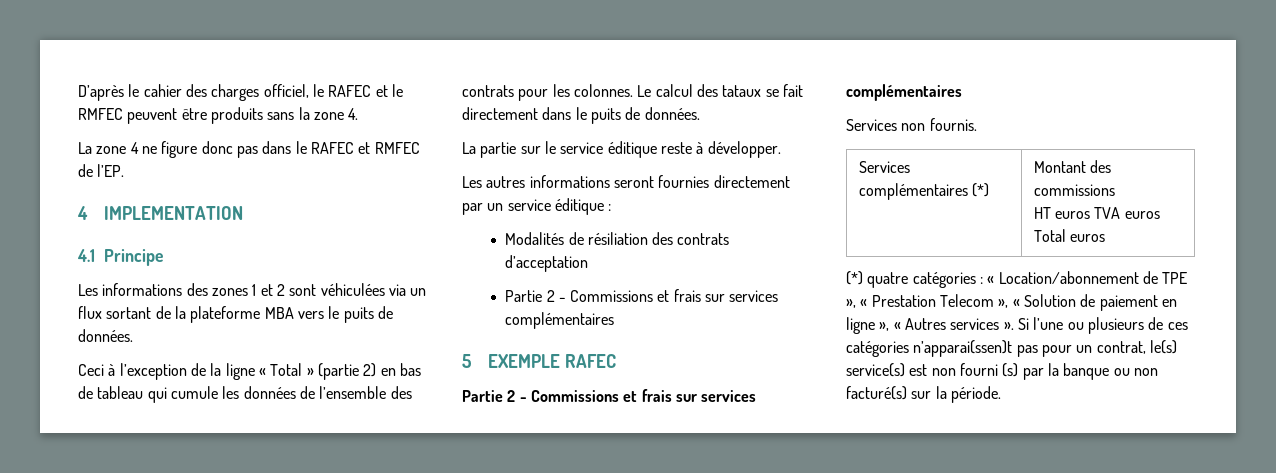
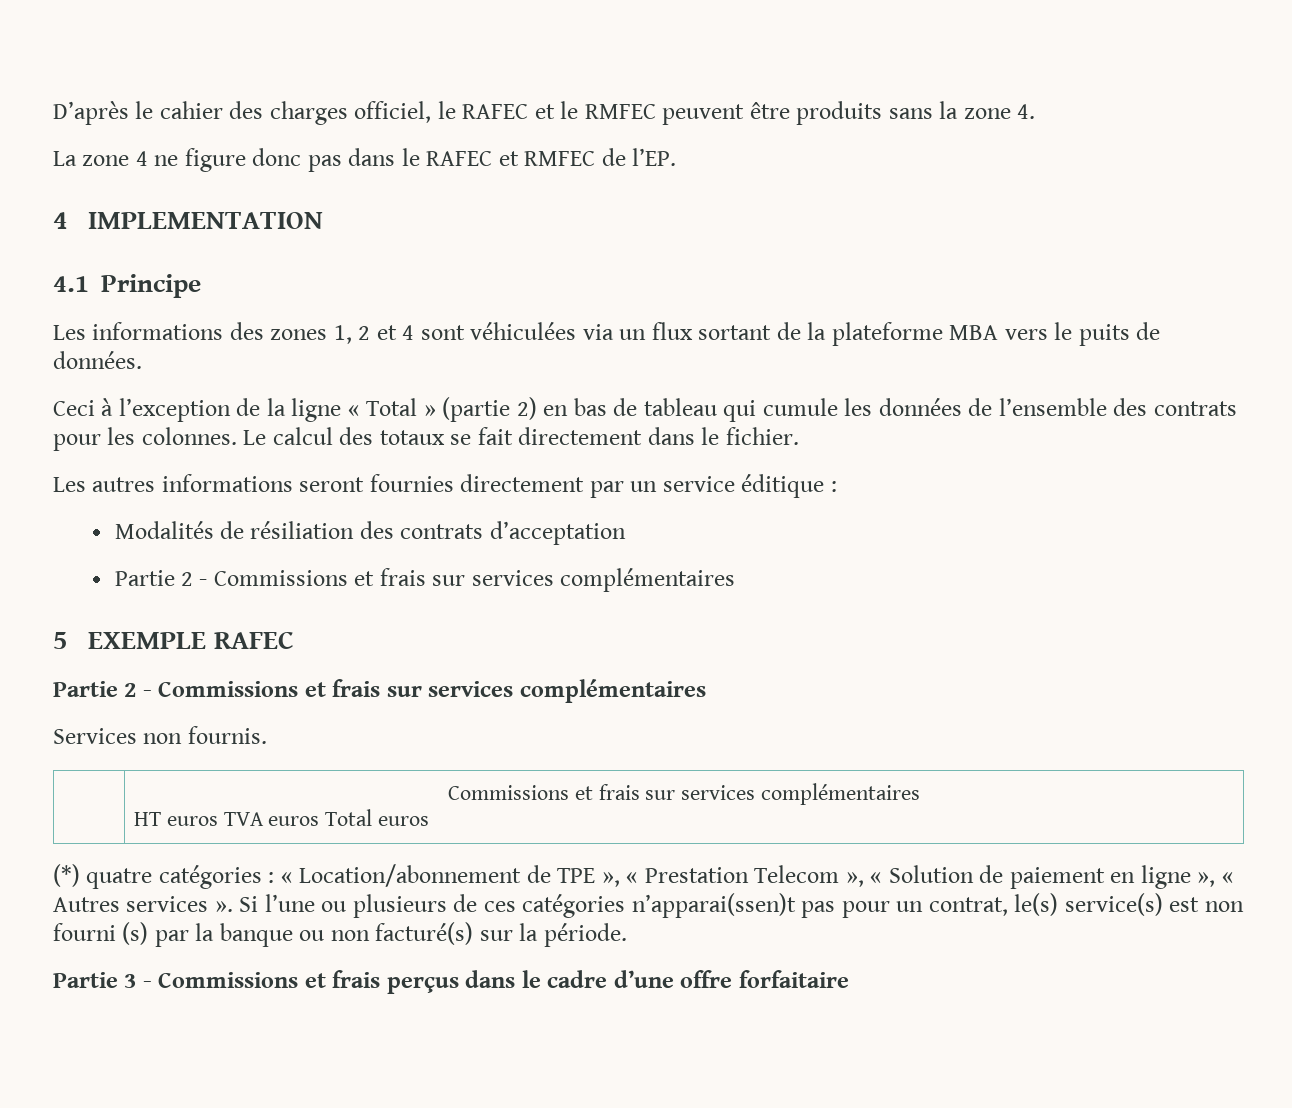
[252,284,285,296] 1 et 2 -> [333,325,415,344] 1, 2 et 4
[722,85,762,97] tataux -> [379,430,445,445] totaux
[590,107,700,124] [462,141,781,158] puits de données. // La partie sur le service éditique reste à développer. -> [725,427,799,445] fichier.
[858,161,910,173] [858,183,989,200] [1033,160,1111,173] [1033,184,1115,196] Services complémentaires (*) | Montant des commissions -> [447,783,921,805] | Commissions et frais sur services complémentaires
(1001, 394) none -> [53,970,849,994] // Partie 3 - Commissions et frais perçus dans le cadre d’une offre forfaitaire

